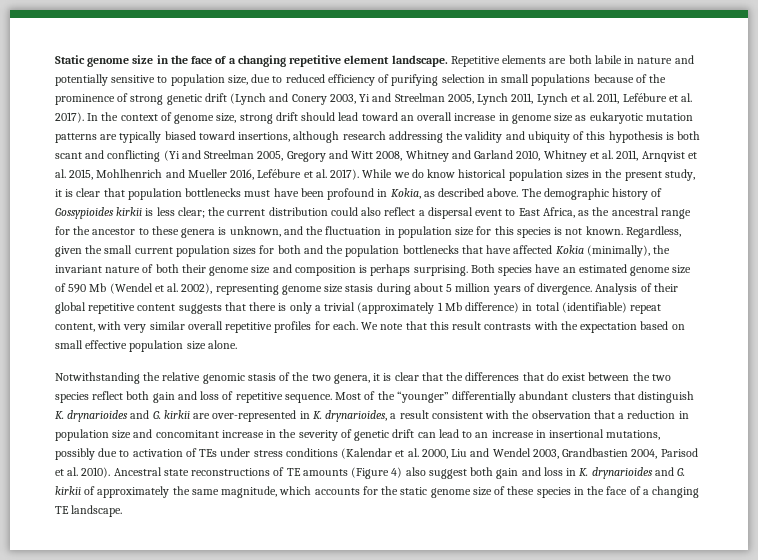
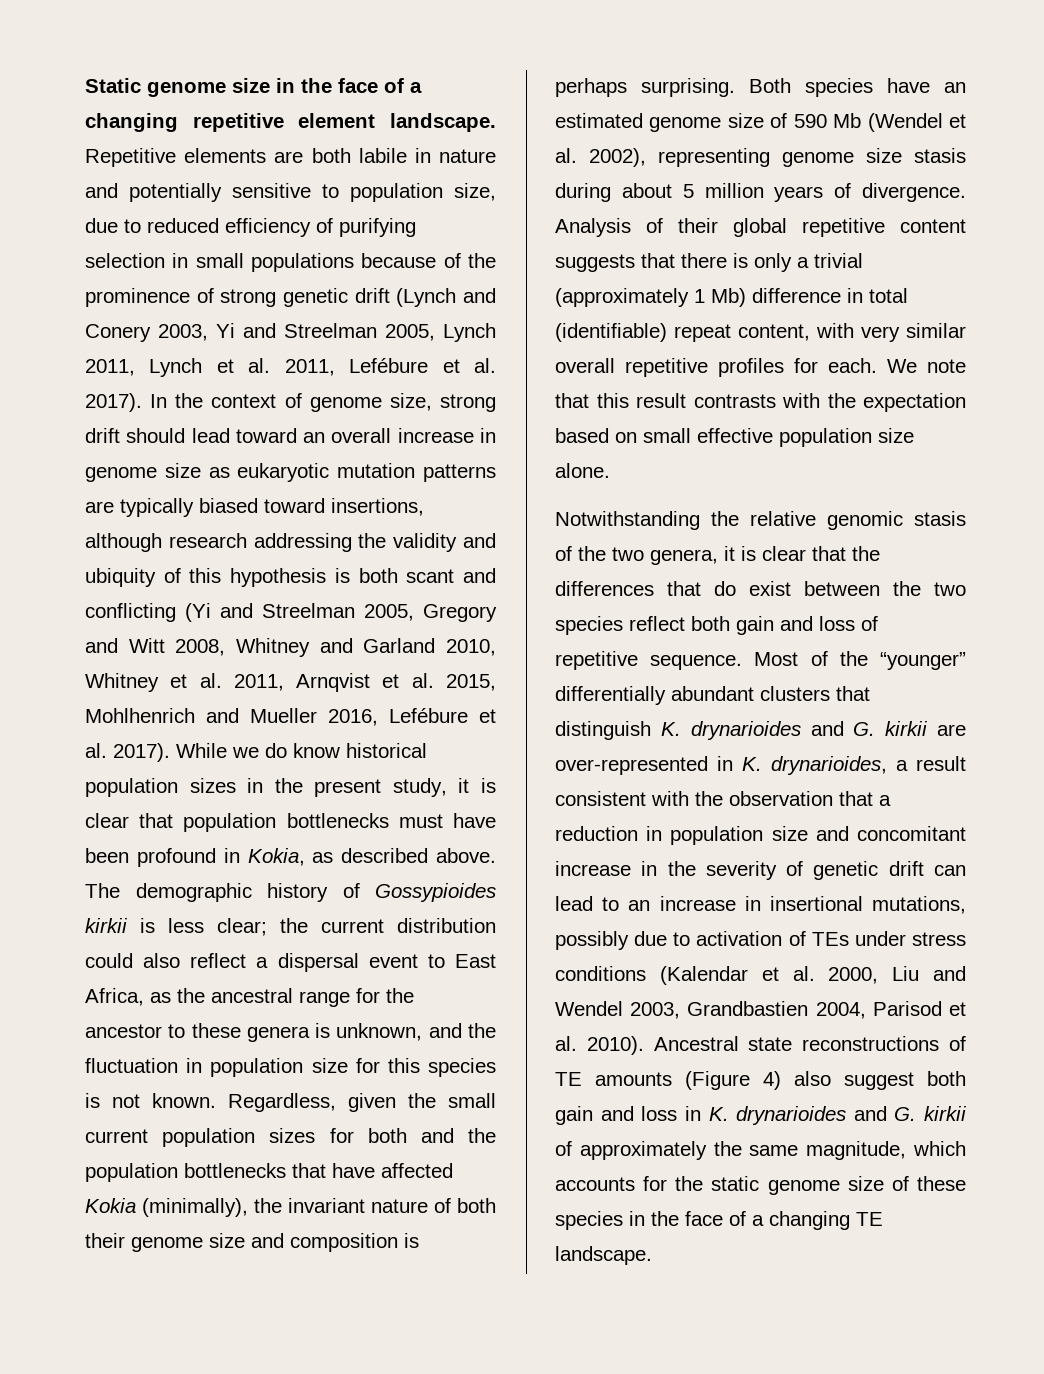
[444,302,520,313] Mb difference) -> [711,288,841,307] Mb) difference

